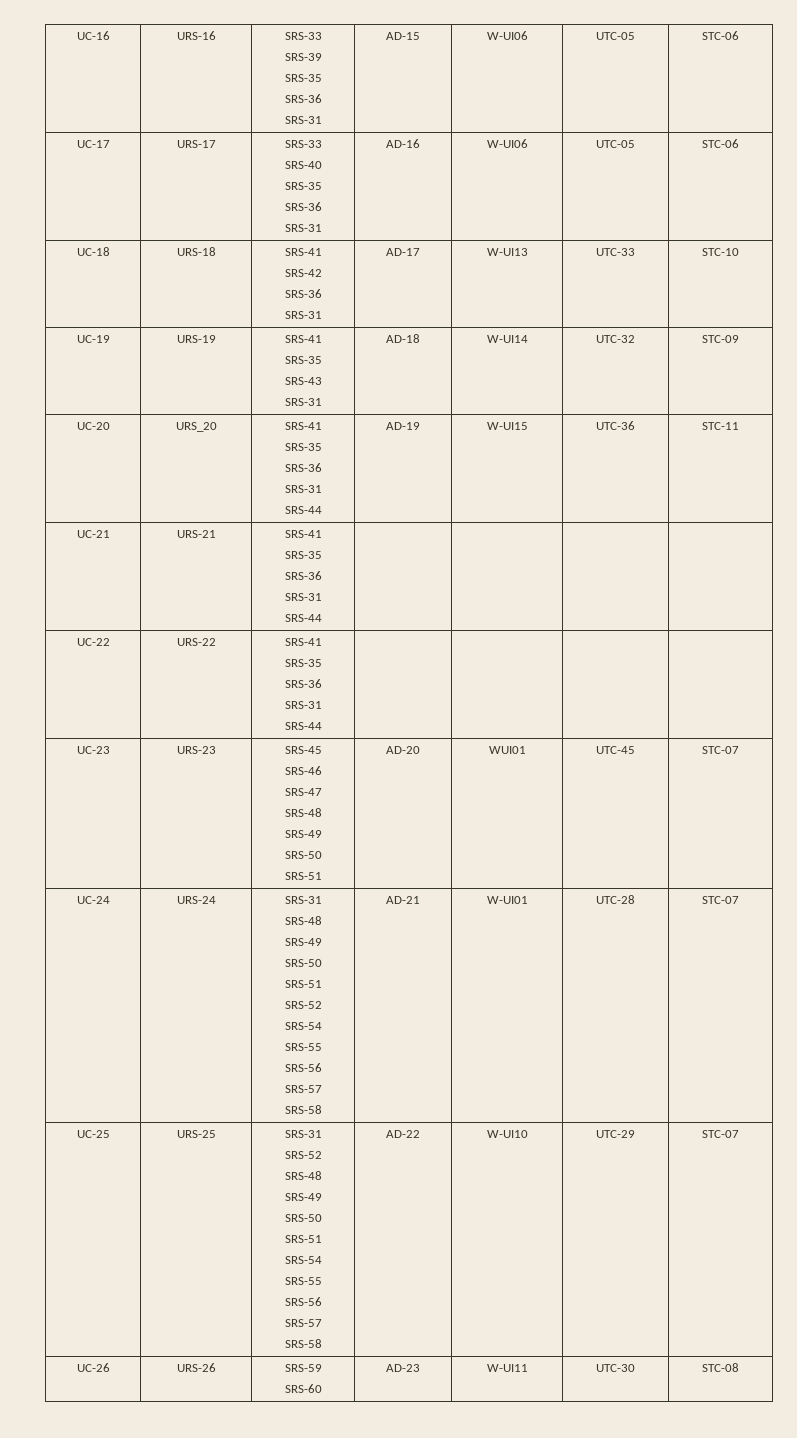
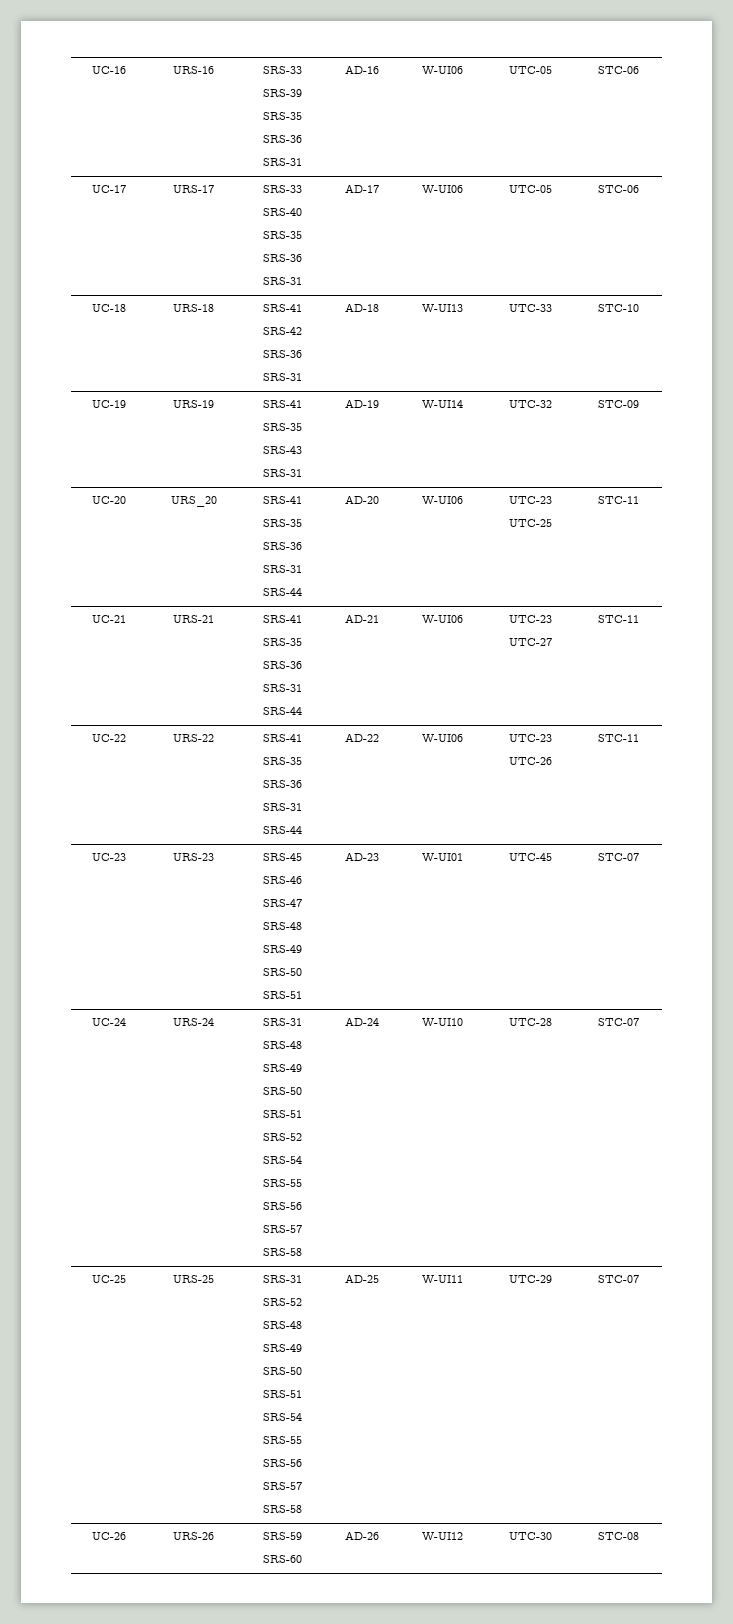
[386,32,420,40] AD-15 -> [344,65,379,74] AD-16
[386,139,420,148] AD-16 -> [344,184,379,193] AD-17
[386,248,420,256] AD-17 -> [344,303,379,312] AD-18
[386,334,420,343] AD-18 -> [344,399,379,408] AD-19
[386,422,420,430] [486,422,528,430] [596,421,635,430] AD-19 | W-UI15 | UTC-36 -> [344,495,379,504] [422,496,463,504] [508,496,552,504] [508,519,552,527] AD-20 | W-UI06 | UTC-23 // UTC-25
(322, 618) | | | -> [344,614,379,623] [422,615,463,623] [508,615,552,623] [508,638,552,646] [597,615,639,623] AD-21 | W-UI06 | UTC-23 // UTC-27 | STC-11
(322, 726) | | | -> [344,733,379,742] [422,734,463,742] [508,734,552,742] [508,757,552,765] [597,734,639,742] AD-22 | W-UI06 | UTC-23 // UTC-26 | STC-11
[386,746,420,754] [488,746,526,754] AD-20 | WUI01 -> [344,852,379,861] [422,853,463,861] AD-23 | W-UI01
[386,896,420,904] [486,896,528,904] AD-21 | W-UI01 -> [344,1017,379,1026] [422,1018,463,1026] AD-24 | W-UI10
[386,1130,420,1138] [486,1130,528,1138] AD-22 | W-UI10 -> [344,1274,379,1283] [422,1275,463,1283] AD-25 | W-UI11
[386,1364,420,1372] [486,1364,528,1372] AD-23 | W-UI11 -> [344,1531,379,1540] [422,1532,463,1540] AD-26 | W-UI12

